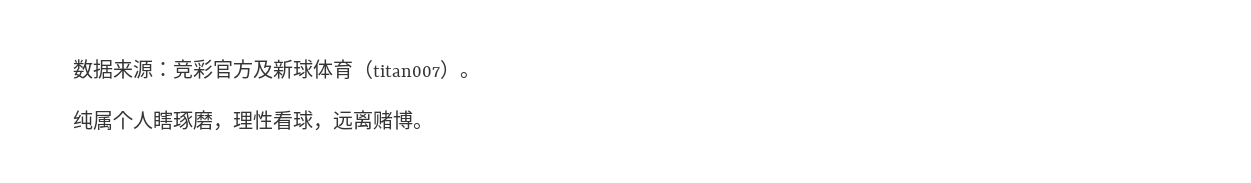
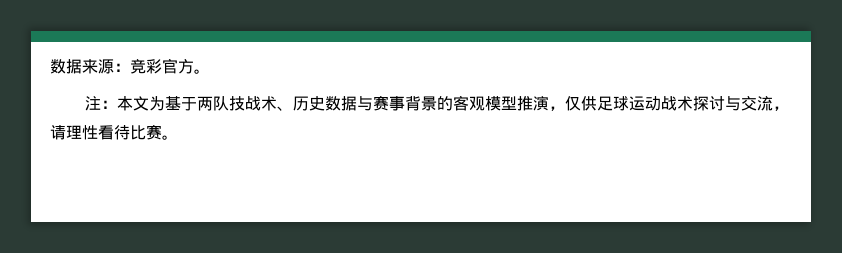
[253,59,480,79] [73,110,413,131] 及新球体育（titan007）。 // 纯属个人瞎琢磨，理性看球，远离赌博 -> [194,69,210,74] [85,95,790,111] [50,124,162,140] 。 // 注：本文为基于两队技战术、历史数据与赛事背景的客观模型推演，仅供足球运动战术探讨与交流，请理性看待比赛

